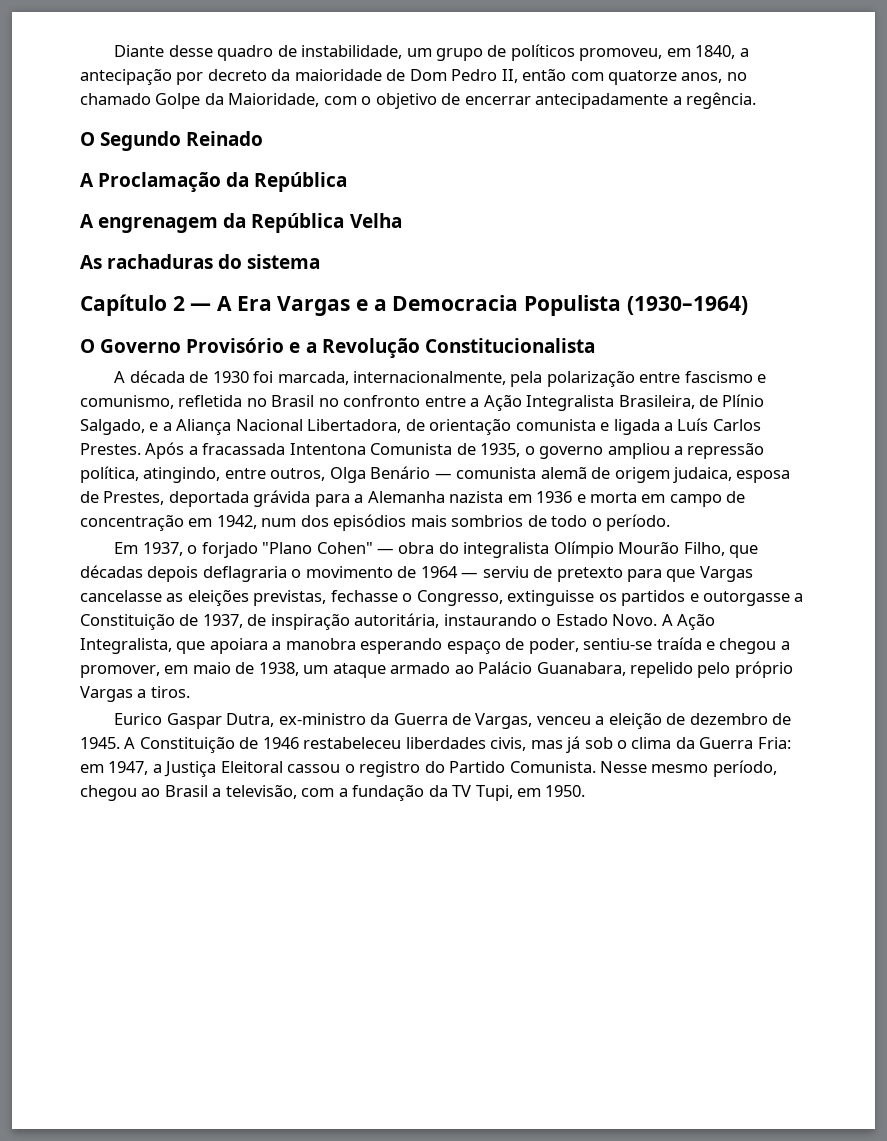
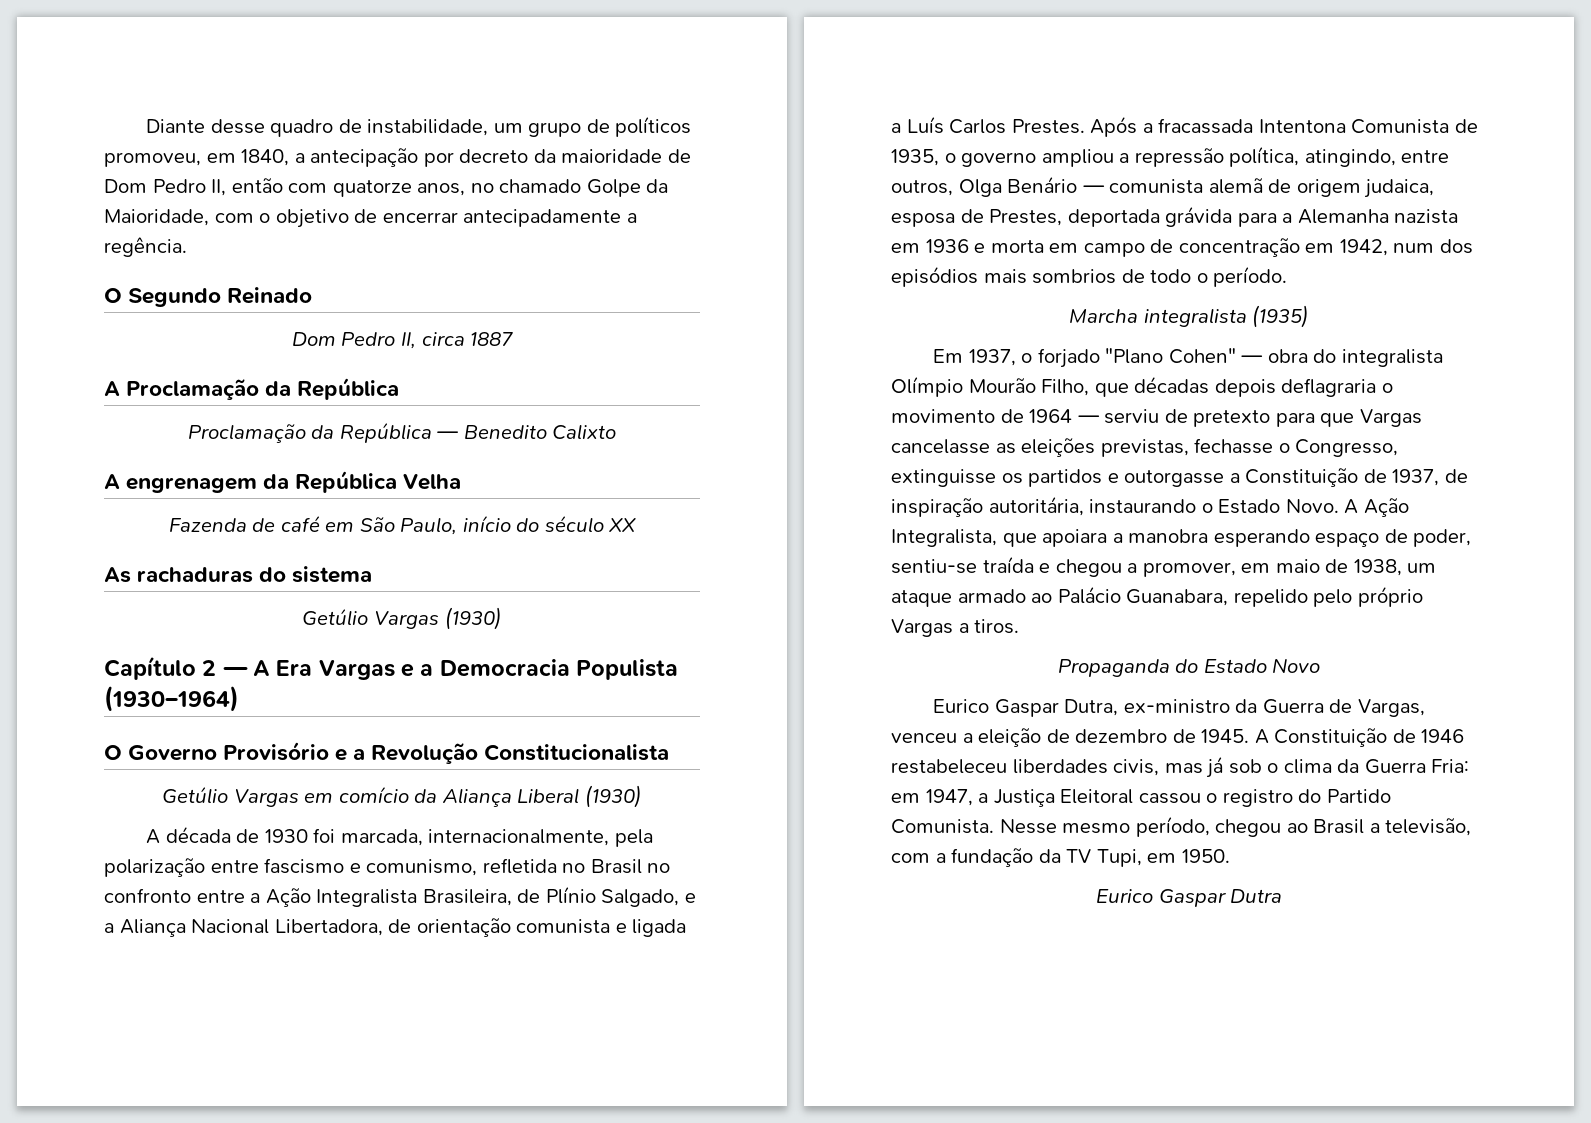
(264, 138) none -> [291,332,514,349] // Dom Pedro II, circa 1887
(348, 182) none -> [187,422,617,443] // Proclamação da República — Benedito Calixto
(402, 220) none -> [168,515,637,535] // Fazenda de café em São Paulo, início do século XX
(321, 261) none -> [302,607,502,630] // Getúlio Vargas (1930)
(595, 345) none -> [162,785,642,808] // Getúlio Vargas em comício da Aliança Liberal (1930)
(671, 522) none -> [1068,305,1310,328] // Marcha integralista (1935)
(190, 692) none -> [1057,658,1321,677] // Propaganda do Estado Novo
(586, 791) none -> [1095,889,1283,907] // Eurico Gaspar Dutra

